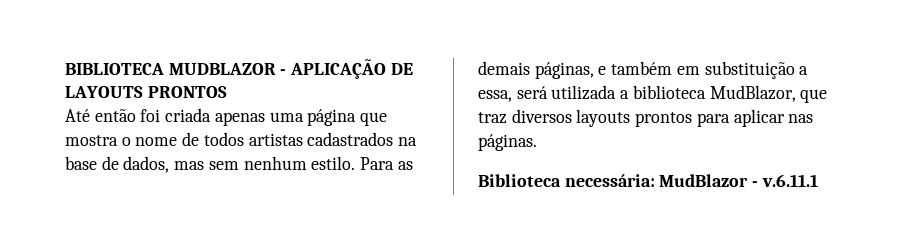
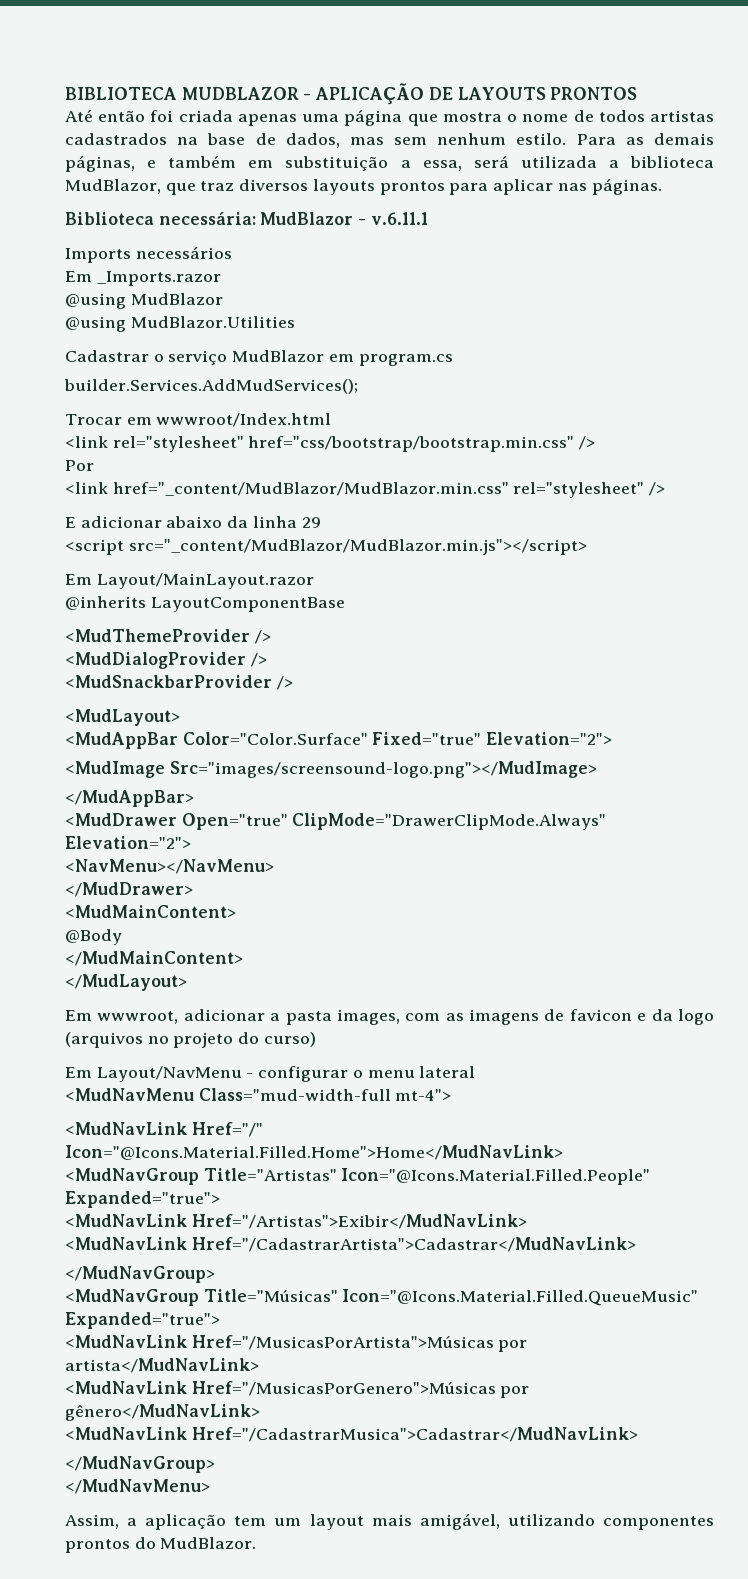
(818, 180) none -> [65,246,232,263] [65,271,221,286] [65,293,223,309] [65,316,295,332] [65,350,453,366] [64,379,358,394] [65,413,332,427] [65,436,596,452] [65,460,94,471] [65,482,666,498] [65,516,321,528] [65,539,587,555] [65,573,314,589] [65,596,345,612] [65,629,271,644] [65,652,267,669] [65,675,293,690] [65,709,180,726] [65,732,613,749] [65,761,597,778] [65,790,194,807] [65,813,607,830] [65,836,191,849] [65,859,274,874] [65,882,193,897] [65,905,236,918] [65,929,122,945] [65,951,243,966] [65,974,187,991] [65,1009,715,1025] [65,1032,316,1048] [65,1066,476,1082] [65,1088,452,1101] [65,1122,263,1137] [65,1145,563,1160] [65,1168,651,1185] [65,1191,220,1208] [65,1214,527,1229] [65,1237,636,1252] [65,1266,215,1283] [65,1289,699,1306] [65,1312,220,1329] [65,1335,528,1352] [65,1358,259,1373] [65,1381,530,1398] [65,1404,260,1421] [65,1427,638,1442] [65,1456,215,1473] [65,1479,210,1494] [65,1513,714,1530] [65,1537,257,1553] // Imports necessários // Em _Imports.razor // @using MudBlazor // @using MudBlazor.Utilities // Cadastrar o serviço MudBlazor em program.cs // builder.Services.AddMudServices(); // Trocar em wwwroot/Index.html // <link rel="stylesheet" href="css/bootstrap/bootstrap.min.css" /> // Por // <link href="_content/MudBlazor/MudBlazor.min.css" rel="stylesheet" /> // E adicionar abaixo da linha 29 // <script src="_content/MudBlazor/MudBlazor.min.js"></script> // Em Layout/MainLayout.razor // @inherits LayoutComponentBase // <MudThemeProvider /> // <MudDialogProvider /> // <MudSnackbarProvider /> // <MudLayout> // <MudAppBar Color="Color.Surface" Fixed="true" Elevation="2"> // <MudImage Src="images/screensound-logo.png"></MudImage> // </MudAppBar> // <MudDrawer Open="true" ClipMode="DrawerClipMode.Always" Elevation="2"> // <NavMenu></NavMenu> // </MudDrawer> // <MudMainContent> // @Body // </MudMainContent> // </MudLayout> // Em wwwroot, adicionar a pasta images, com as imagens de favicon e da logo (arquivos no projeto do curso) // Em Layout/NavMenu - configurar o menu lateral // <MudNavMenu Class="mud-width-full mt-4"> // <MudNavLink Href="/" Icon="@Icons.Material.Filled.Home">Home</MudNavLink> // <MudNavGroup Title="Artistas" Icon="@Icons.Material.Filled.People" Expanded="true"> // <MudNavLink Href="/Artistas">Exibir</MudNavLink> // <MudNavLink Href="/CadastrarArtista">Cadastrar</MudNavLink> // </MudNavGroup> // <MudNavGroup Title="Músicas" Icon="@Icons.Material.Filled.QueueMusic" Expanded="true"> // <MudNavLink Href="/MusicasPorArtista">Músicas por artista</MudNavLink> // <MudNavLink Href="/MusicasPorGenero">Músicas por gênero</MudNavLink> // <MudNavLink Href="/CadastrarMusica">Cadastrar</MudNavLink> // </MudNavGroup> // </MudNavMenu> // Assim, a aplicação tem um layout mais amigável, utilizando componentes prontos do MudBlazor.

